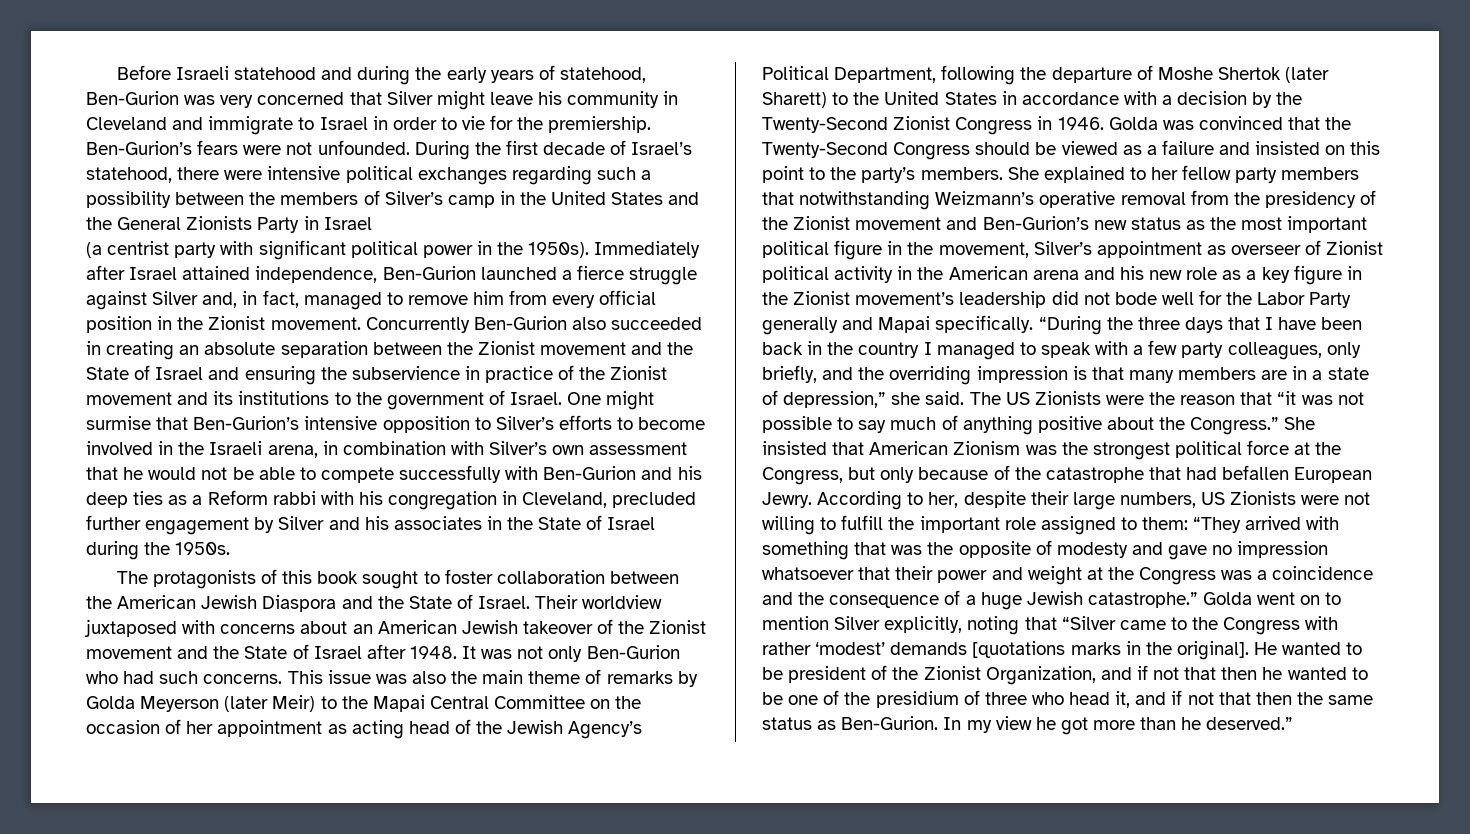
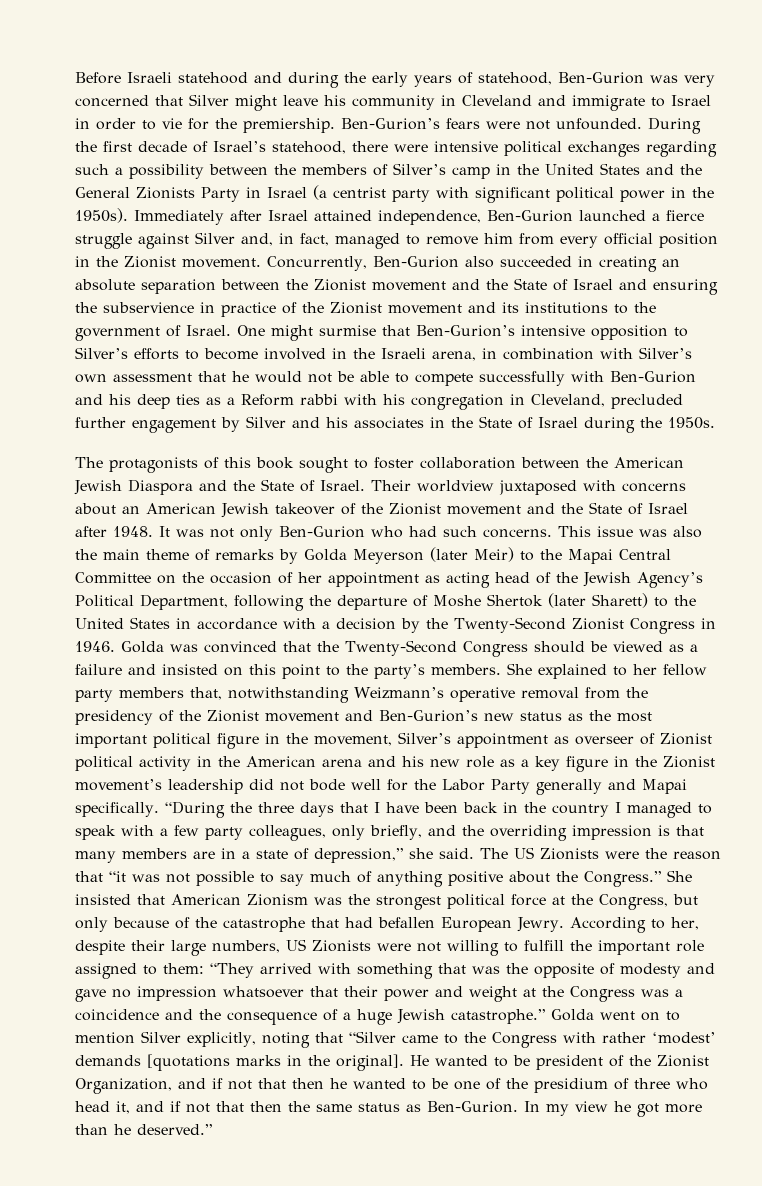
(372, 223) // -> (307, 192) none
[365,317,470,333] Concurrently -> [267,256,367,271] Concurrently,
[762,192,794,205] that -> [190,687,222,700] that,

